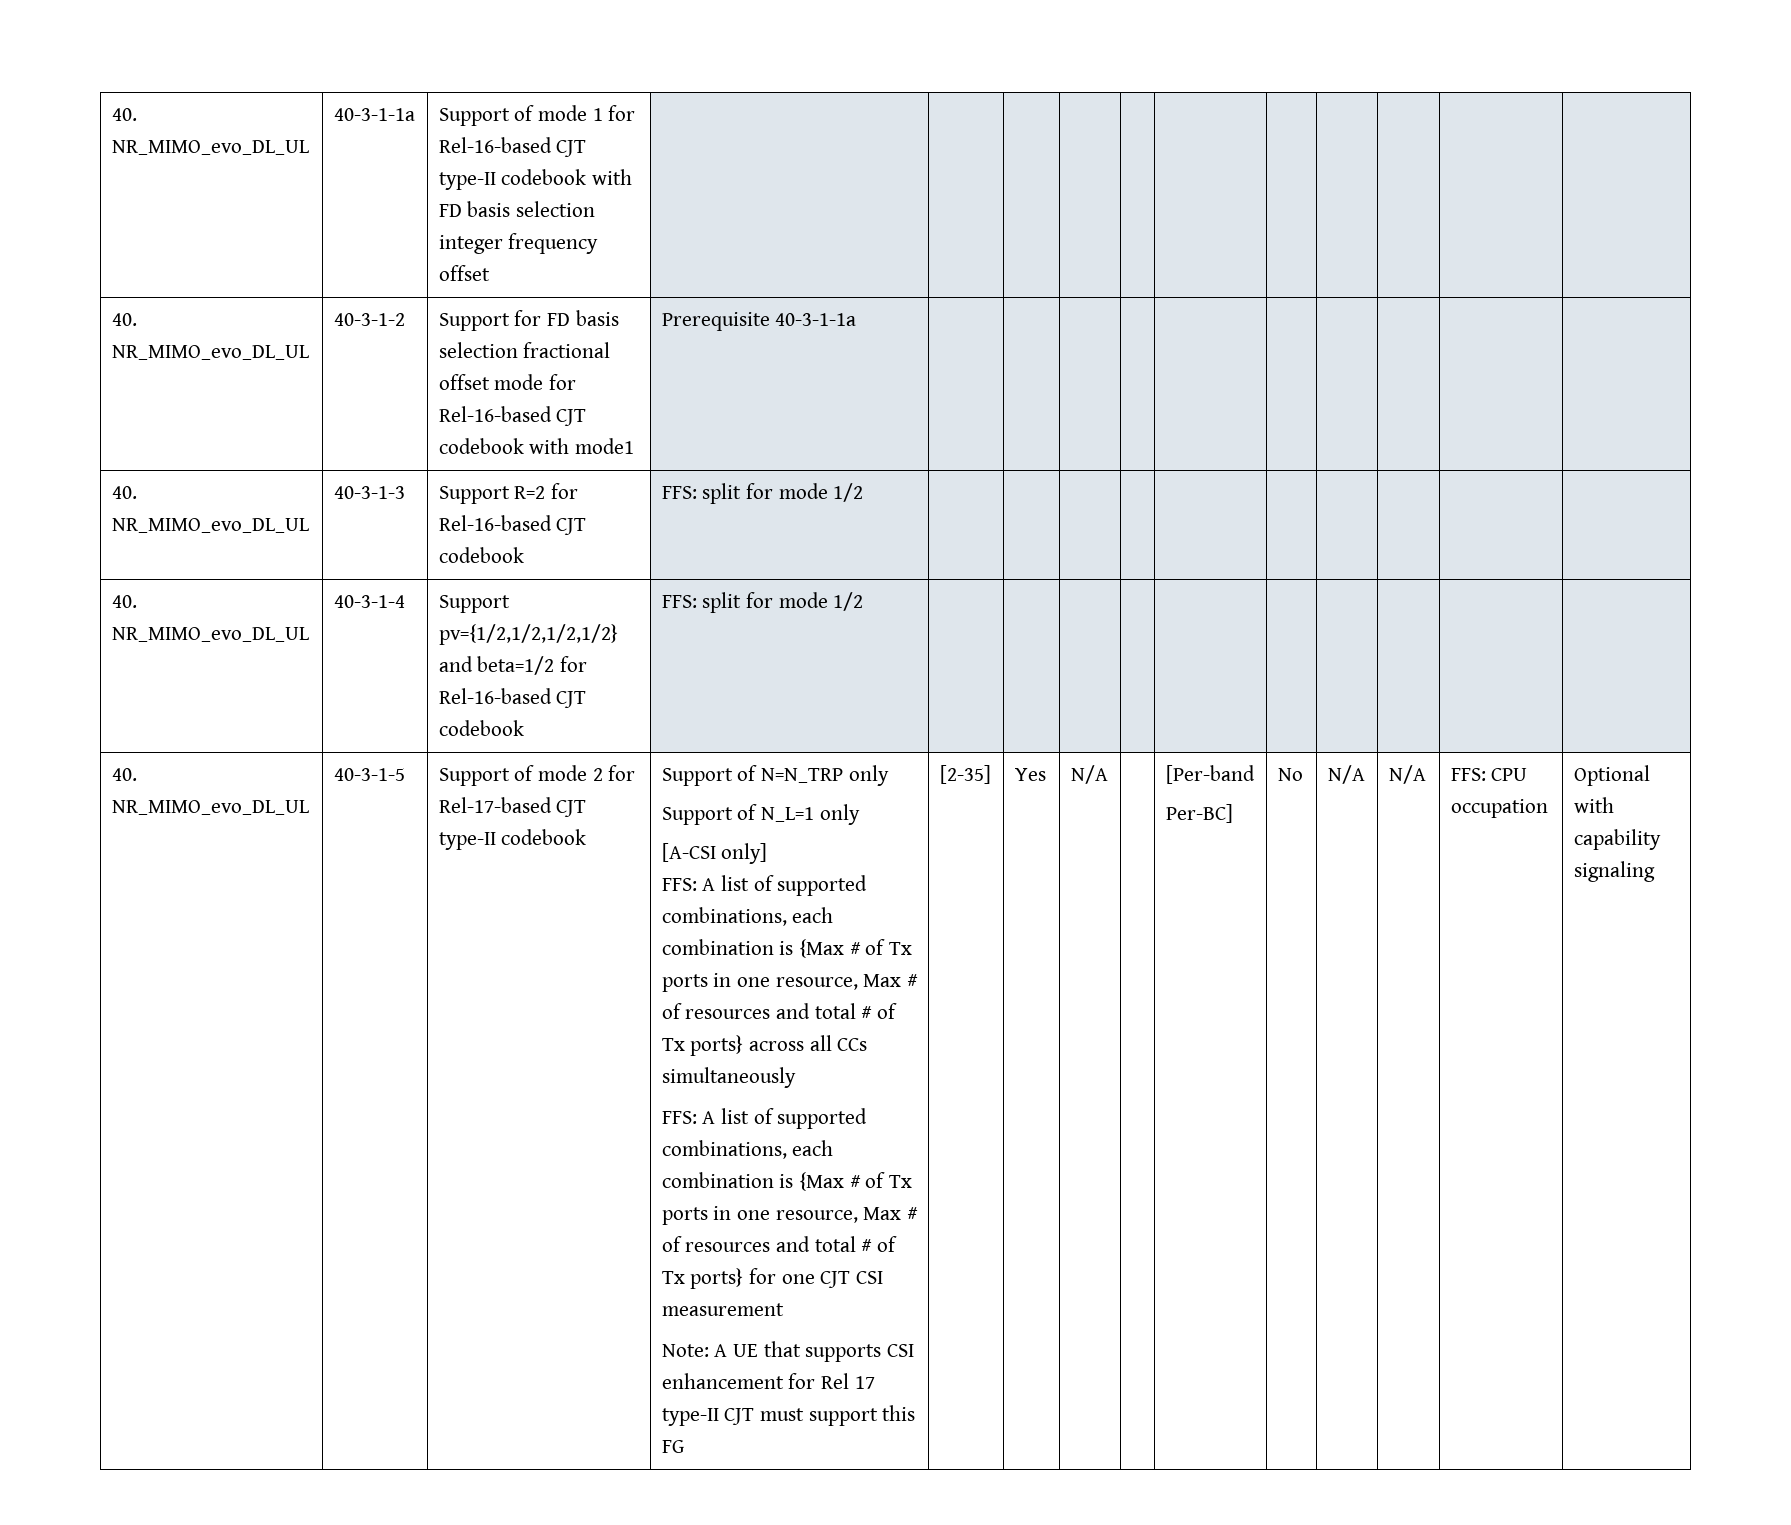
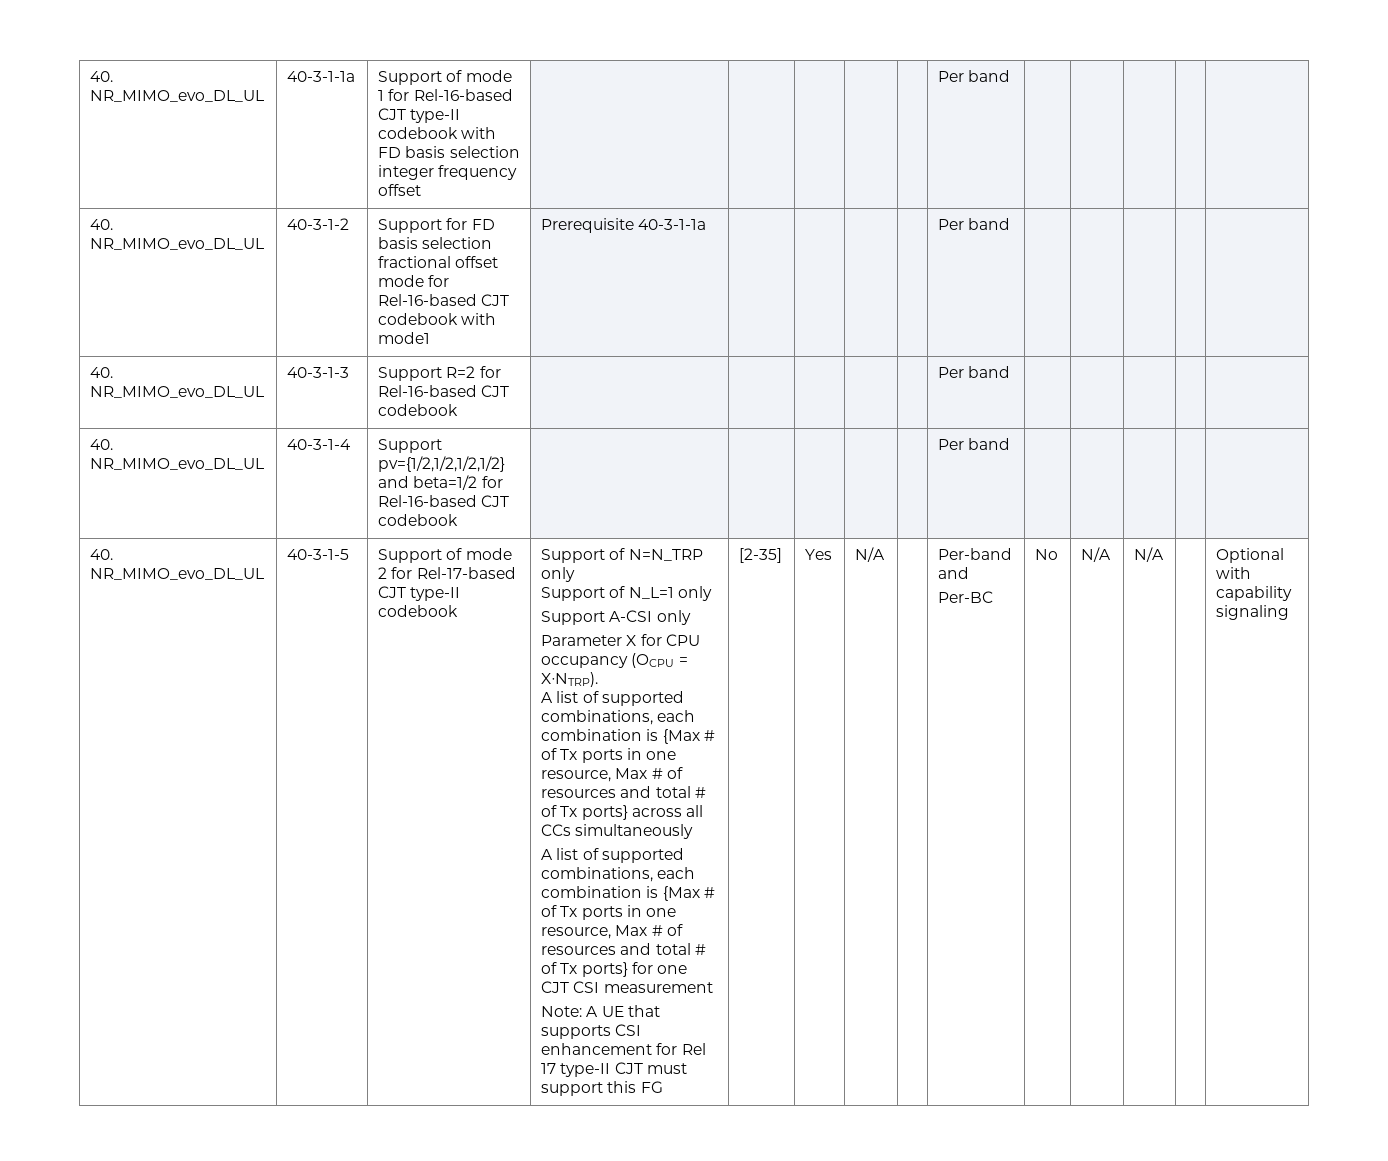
(490, 273) none -> [938,70,1011,82] Per band
(857, 319) none -> [938,218,1011,230] Per band
[661,483,864,504] FFS: split for mode 1/2 | | | | | -> [938,366,1011,378] | | | | | Per band
[661,592,864,613] FFS: split for mode 1/2 | | | | | -> [938,438,1011,450] | | | | | Per band
[661,843,768,864] [661,878,697,891] [A-CSI only] // FFS: -> [541,610,691,625] [541,634,700,646] [541,653,688,668] [541,672,599,687] Support A-CSI only // Parameter X for CPU occupancy (OCPU = X∙NTRP). //
[661,1111,697,1124] FFS: -> (694, 831) none
[1165,765,1255,784] [1165,804,1233,823] [Per-band // Per-BC] -> [938,548,1013,560] [938,567,970,579] [938,591,994,603] Per-band and // Per-BC
[1450,768,1528,781] [1450,799,1548,818] FFS: CPU occupation -> (1165, 554) none

